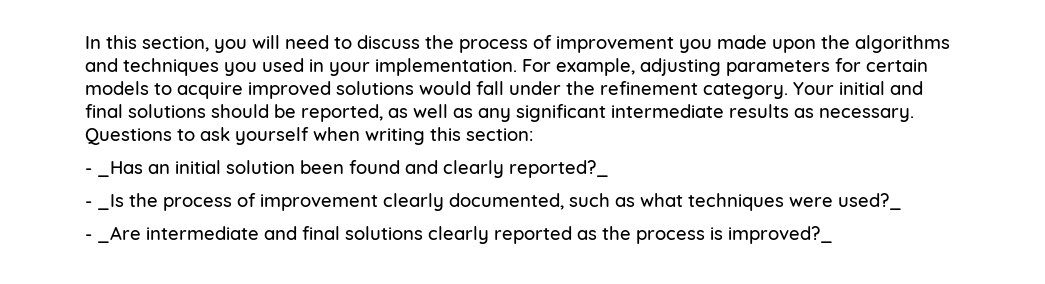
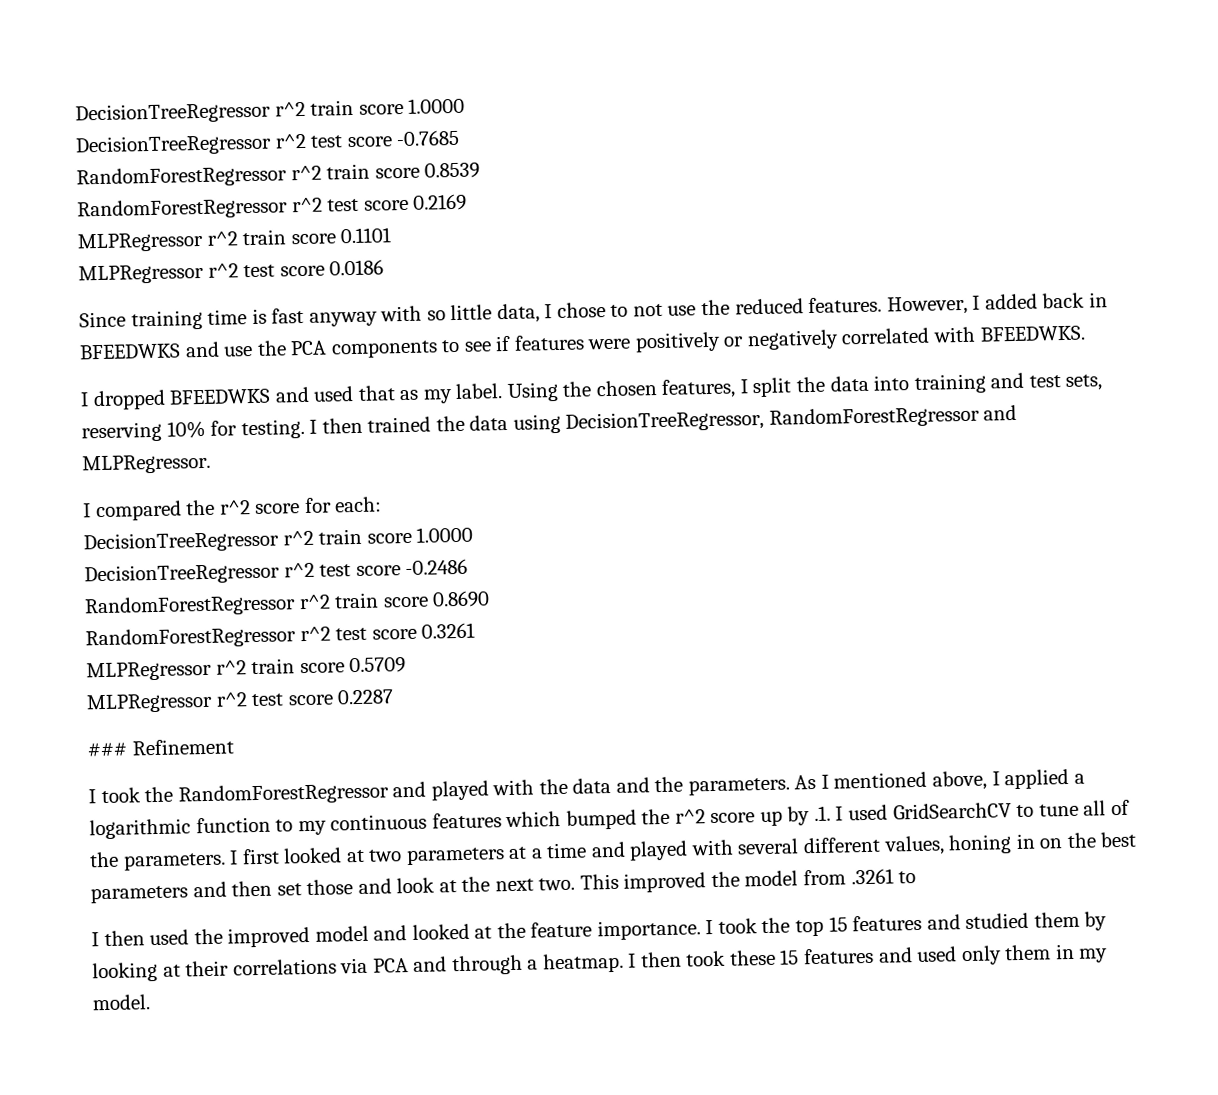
[85,35,950,53] [85,58,928,76] [85,81,923,99] [85,104,914,122] [85,127,533,145] [85,160,609,178] [85,193,902,211] [85,226,833,244] In this section, you will need to discuss the process of improvement you made upon the algorithms and techniques you used in your implementation. For example, adjusting parameters for certain models to acquire improved solutions would fall under the refinement category. Your initial and final solutions should be reported, as well as any significant intermediate results as necessary. Questions to ask yourself when writing this section: // - _Has an initial solution been found and clearly reported?_ // - _Is the process of improvement clearly documented, such as what techniques were used?_ // - _Are intermediate and final solutions clearly reported as the process is improved?_ -> [75,97,466,125] [75,129,461,157] [76,162,481,189] [77,193,468,221] [77,227,392,253] [78,259,385,285] [79,292,1108,331] [79,325,1085,360] [80,372,1103,411] [81,404,1018,443] [82,453,211,475] [83,496,383,522] [83,526,474,554] [84,558,469,586] [84,590,491,618] [85,622,476,650] [86,657,407,682] [86,689,395,714] [87,738,234,757] [88,768,1085,806] [89,799,1130,840] [89,831,1138,871] [90,868,917,904] [91,911,1108,948] [92,943,1109,983] [92,994,151,1011] DecisionTreeRegressor r^2 train score 1.0000 // DecisionTreeRegressor r^2 test score -0.7685 // RandomForestRegressor r^2 train score 0.8539 // RandomForestRegressor r^2 test score 0.2169 // MLPRegressor r^2 train score 0.1101 // MLPRegressor r^2 test score 0.0186 // Since training time is fast anyway with so little data, I chose to not use the reduced features. However, I added back in BFEEDWKS and use the PCA components to see if features were positively or negatively correlated with BFEEDWKS. // I dropped BFEEDWKS and used that as my label. Using the chosen features, I split the data into training and test sets, reserving 10% for testing. I then trained the data using DecisionTreeRegressor, RandomForestRegressor and MLPRegressor. // I compared the r^2 score for each: // DecisionTreeRegressor r^2 train score 1.0000 // DecisionTreeRegressor r^2 test score -0.2486 // RandomForestRegressor r^2 train score 0.8690 // RandomForestRegressor r^2 test score 0.3261 // MLPRegressor r^2 train score 0.5709 // MLPRegressor r^2 test score 0.2287 // ### Refinement // I took the RandomForestRegressor and played with the data and the parameters. As I mentioned above, I applied a logarithmic function to my continuous features which bumped the r^2 score up by .1. I used GridSearchCV to tune all of the parameters. I first looked at two parameters at a time and played with several different values, honing in on the best parameters and then set those and look at the next two. This improved the model from .3261 to // I then used the improved model and looked at the feature importance. I took the top 15 features and studied them by looking at their correlations via PCA and through a heatmap. I then took these 15 features and used only them in my model.

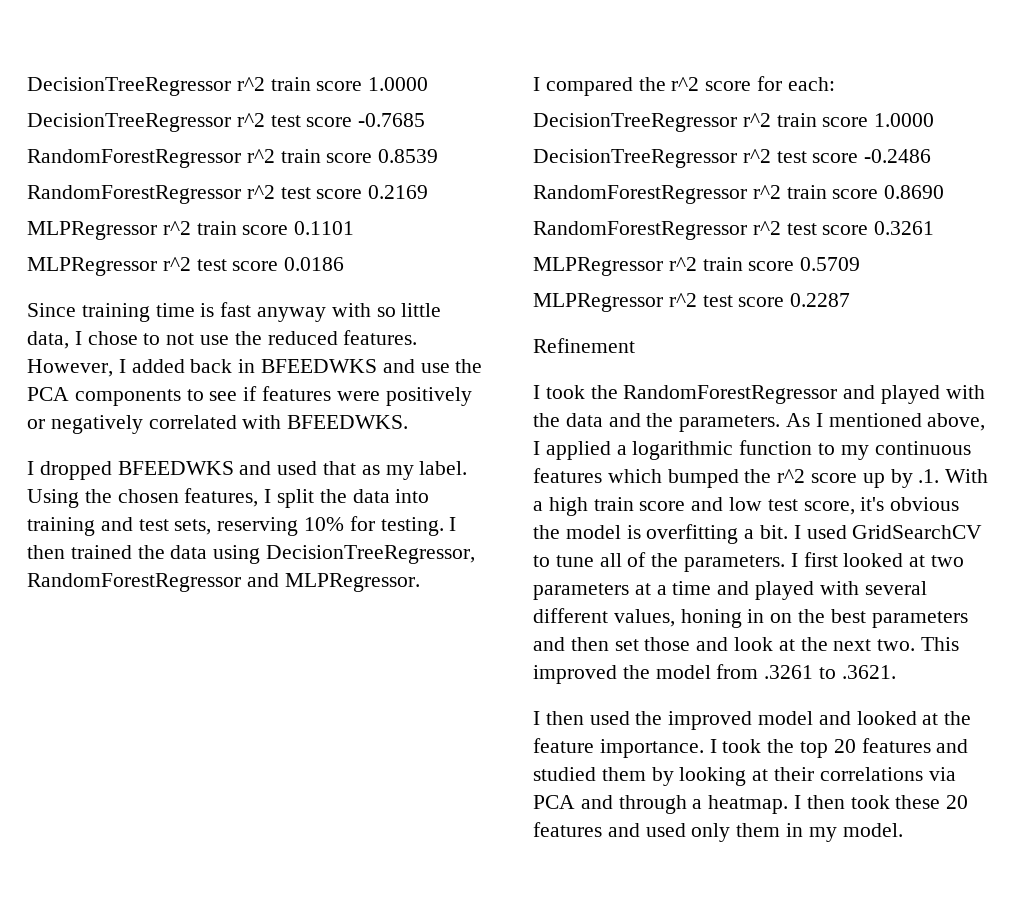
[87,742,128,757] ### -> (851, 300) none
(831, 813) none -> [945,469,989,483] [533,497,960,516] [533,524,789,544] With a high train score and low test score, it's obvious the model is overfitting a bit.
(917, 877) none -> [841,665,896,679] .3621.
[828,916,848,932] 15 -> [833,739,856,753] 20
[779,949,800,965] 15 -> [946,795,969,809] 20

